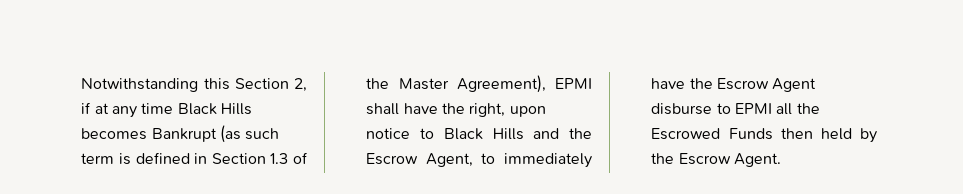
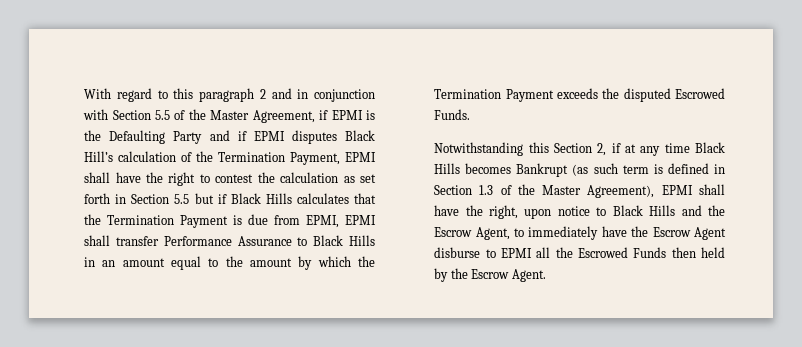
(81, 85) none -> [84,88,375,102] [83,109,376,123] [84,130,376,144] [84,151,377,165] [84,172,376,186] [84,193,377,204] [84,214,376,228] [84,235,375,246] [84,256,376,270] [434,88,725,102] [434,109,471,120] With regard to this paragraph 2 and in conjunction with Section 5.5 of the Master Agreement, if EPMI is the Defaulting Party and if EPMI disputes Black Hill’s calculation of the Termination Payment, EPMI shall have the right to contest the calculation as set forth in Section 5.5 but if Black Hills calculates that the Termination Payment is due from EPMI, EPMI shall transfer Performance Assurance to Black Hills in an amount equal to the amount by which the Termination Payment exceeds the disputed Escrowed Funds. //

